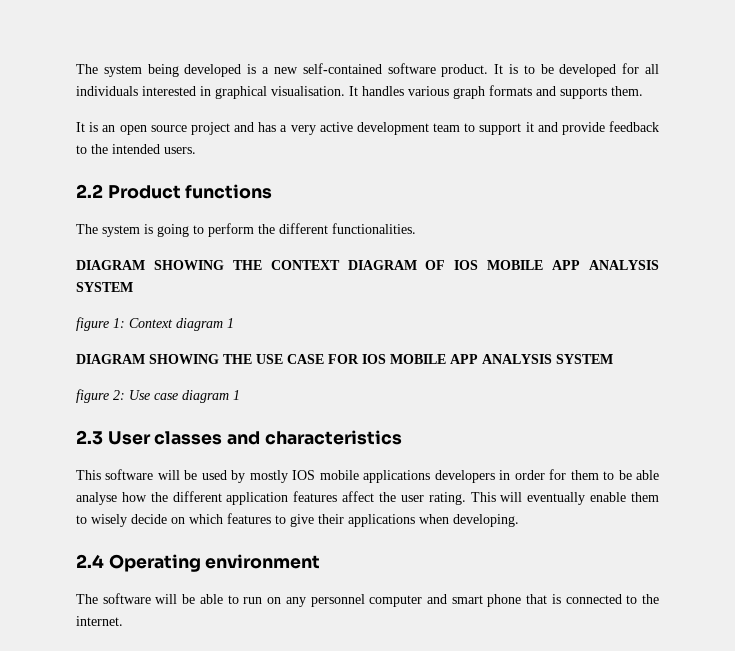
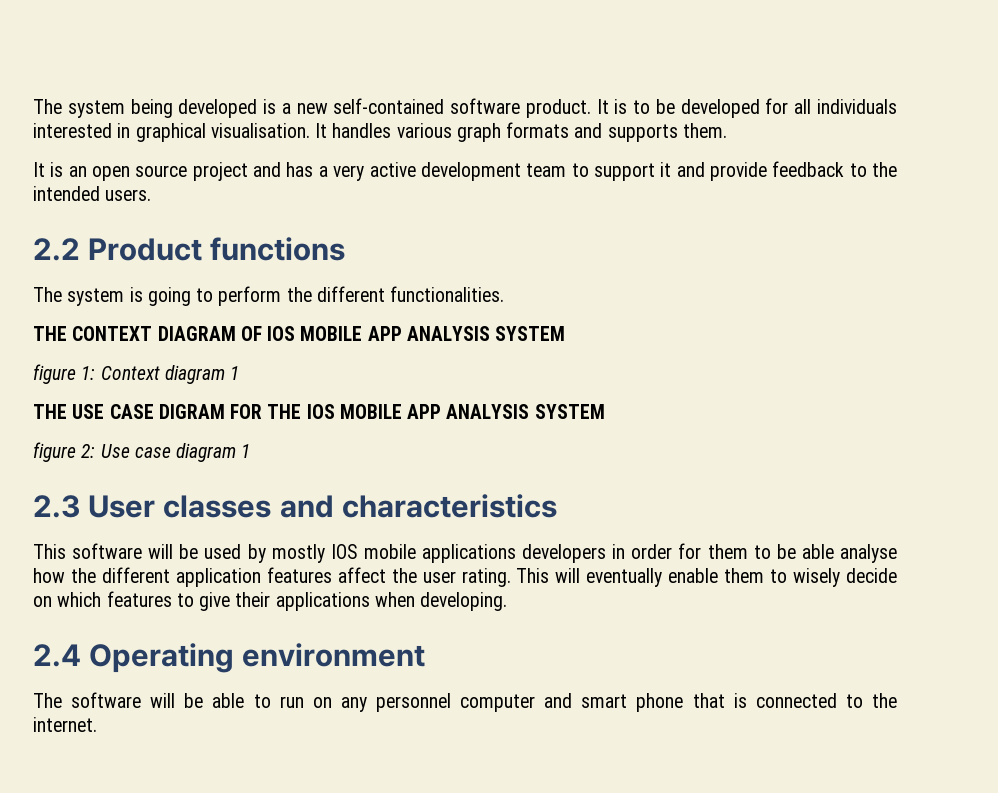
[76,260,224,270] DIAGRAM SHOWING -> (505, 294) none
[76,354,219,364] DIAGRAM SHOWING -> (240, 373) none
[328,354,359,364] FOR -> [158,404,302,419] DIGRAM FOR THE

